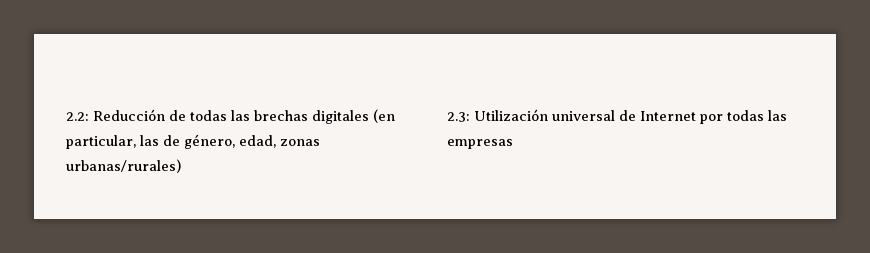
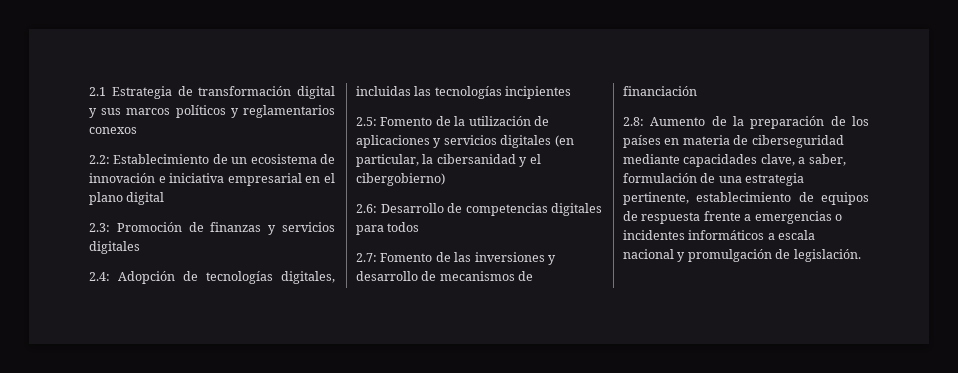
[66,109,395,124] [66,134,320,149] [66,159,181,173] [447,109,787,124] [447,139,513,149] 2.2: Reducción de todas las brechas digitales (en particular, las de género, edad, zonas urbanas/rurales) // 2.3: Utilización universal de Internet por todas las empresas -> [89,86,335,99] [89,105,335,118] [89,127,137,134] [89,154,335,164] [89,173,335,186] [89,192,165,205] [89,222,335,235] [89,241,140,254] [89,271,335,284] [356,86,572,99] [356,116,549,126] [356,135,574,148] [356,154,541,167] [356,173,445,186] [356,203,602,216] [356,222,420,235] [356,252,556,265] [356,271,534,281] [623,86,697,96] [623,116,869,129] [623,135,844,148] [623,154,846,167] [623,173,805,186] [623,192,869,205] [623,211,842,224] [623,230,816,240] [623,249,861,262] 2.1 Estrategia de transformación digital y sus marcos políticos y reglamentarios conexos // 2.2: Establecimiento de un ecosistema de innovación e iniciativa empresarial en el plano digital // 2.3: Promoción de finanzas y servicios digitales // 2.4: Adopción de tecnologías digitales, incluidas las tecnologías incipientes // 2.5: Fomento de la utilización de aplicaciones y servicios digitales (en particular, la cibersanidad y el cibergobierno) // 2.6: Desarrollo de competencias digitales para todos // 2.7: Fomento de las inversiones y desarrollo de mecanismos de financiación // 2.8: Aumento de la preparación de los países en materia de ciberseguridad mediante capacidades clave, a saber, formulación de una estrategia pertinente, establecimiento de equipos de respuesta frente a emergencias o incidentes informáticos a escala nacional y promulgación de legislación.

